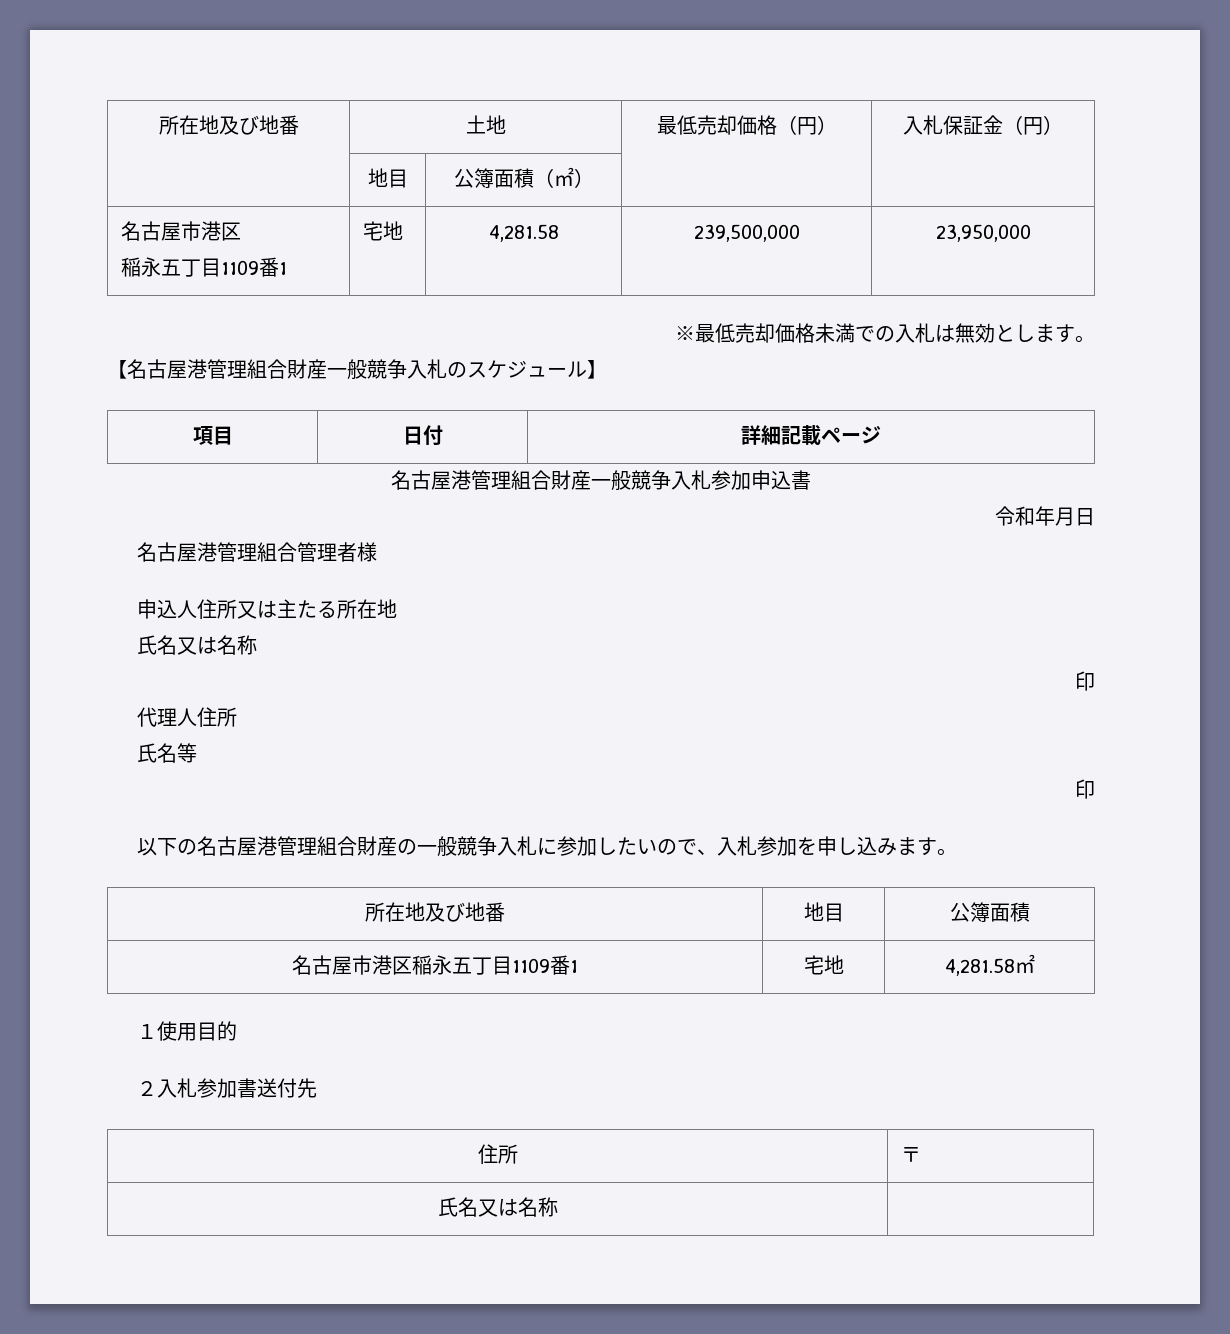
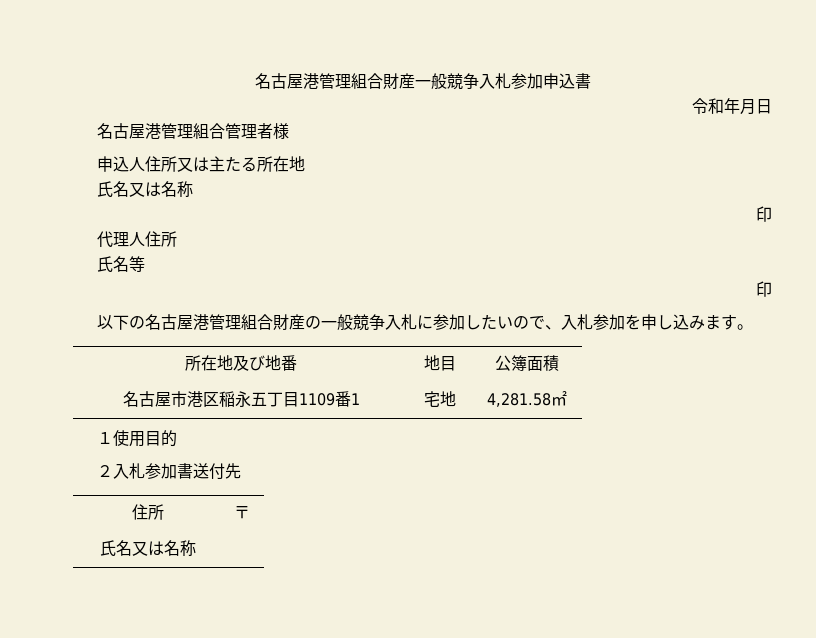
[158,115,299,135] [465,115,506,134] [656,115,837,135] [903,115,1063,135] [367,168,408,188] [453,167,594,188] [120,221,241,241] [120,257,287,277] [362,221,403,241] [488,224,559,242] [693,224,800,242] [935,224,1031,242] [675,323,1095,343] [107,359,607,379] [192,426,233,445] [402,425,443,446] [741,425,882,445] 所在地及び地番 | 土地 | 最低売却価格（円） | 入札保証金（円） // | 地目 | 公簿面積（㎡） | | // 名古屋市港区 // 稲永五丁目1109番1 | 宅地 | 4,281.58 | 239,500,000 | 23,950,000 // ※最低売却価格未満での入札は無効とします。 // 【名古屋港管理組合財産一般競争入札のスケジュール】 // 項目 | 日付 | 詳細記載ページ // -> (254, 81) none

